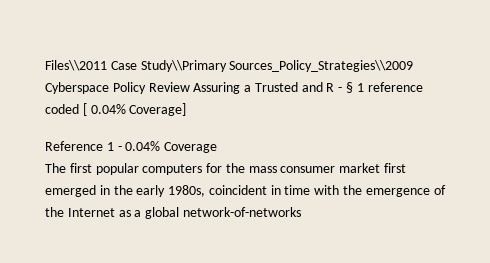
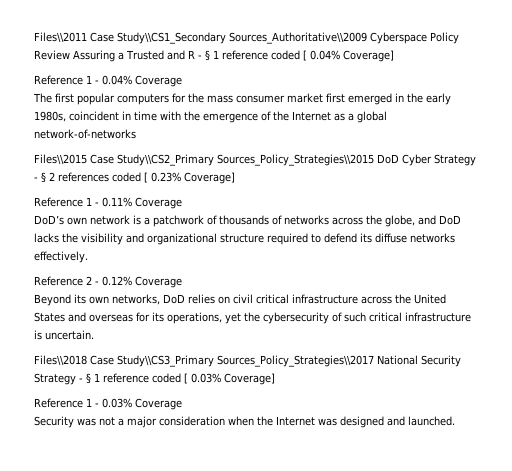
[140,60,414,72] Study\\Primary Sources_Policy_Strategies\\2009 -> [117,32,367,44] Study\\CS1_Secondary Sources_Authoritative\\2009
(301, 212) none -> [34,154,476,166] [34,172,235,184] [34,197,182,209] [34,215,461,227] [34,233,455,245] [34,251,88,263] [34,276,182,288] [34,294,446,306] [34,312,471,324] [34,330,94,340] [34,355,461,367] [34,373,275,385] [34,398,182,410] [34,416,455,428] // Files\\2015 Case Study\\CS2_Primary Sources_Policy_Strategies\\2015 DoD Cyber Strategy - § 2 references coded [ 0.23% Coverage] // Reference 1 - 0.11% Coverage // DoD’s own network is a patchwork of thousands of networks across the globe, and DoD lacks the visibility and organizational structure required to defend its diffuse networks effectively. // Reference 2 - 0.12% Coverage // Beyond its own networks, DoD relies on civil critical infrastructure across the United States and overseas for its operations, yet the cybersecurity of such critical infrastructure is uncertain. // Files\\2018 Case Study\\CS3_Primary Sources_Policy_Strategies\\2017 National Security Strategy - § 1 reference coded [ 0.03% Coverage] // Reference 1 - 0.03% Coverage // Security was not a major consideration when the Internet was designed and launched.

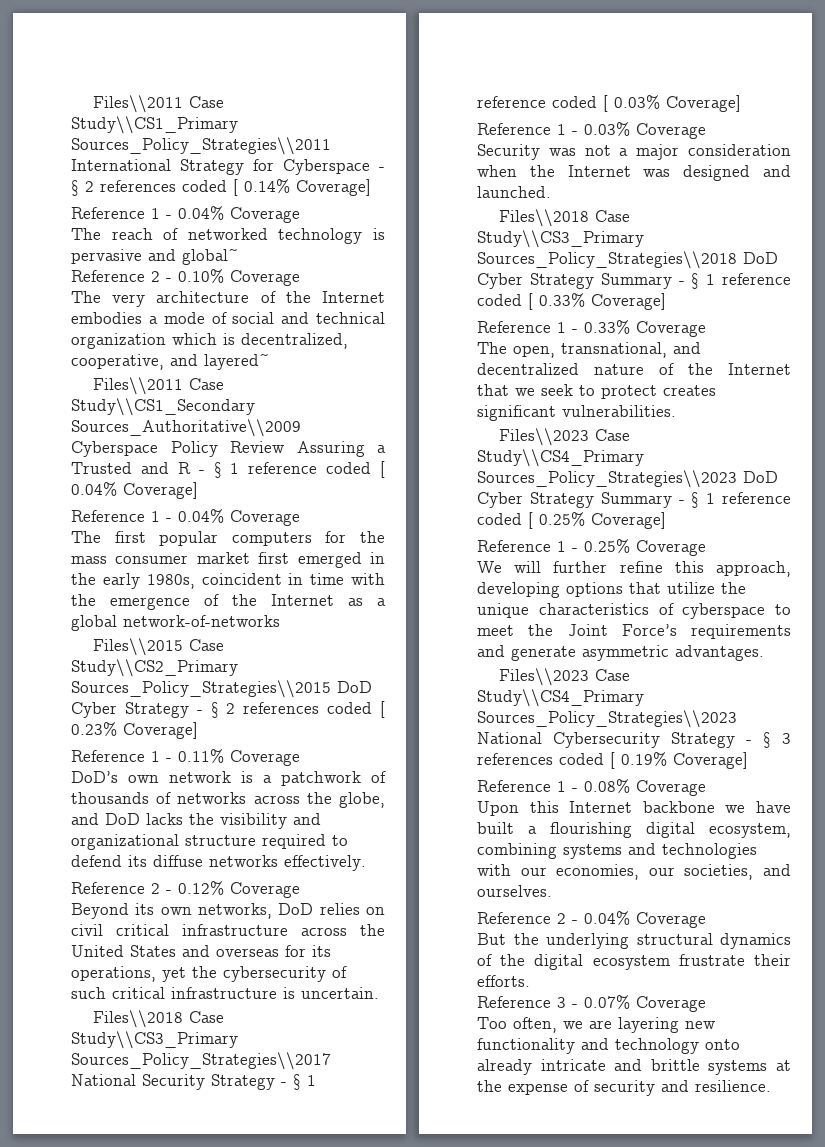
[34,32,114,43] Files\\2011 Case -> [92,95,224,113] [71,116,238,134] [71,137,331,155] [71,159,385,175] [71,179,371,196] [71,206,300,223] [71,228,385,244] [71,248,238,265] [71,269,300,286] [71,291,385,307] [71,312,385,324] [71,333,348,349] [71,353,269,370] [92,377,224,395] Files\\2011 Case Study\\CS1_Primary Sources_Policy_Strategies\\2011 International Strategy for Cyberspace - § 2 references coded [ 0.14% Coverage] // Reference 1 - 0.04% Coverage // The reach of networked technology is pervasive and global~ // Reference 2 - 0.10% Coverage // The very architecture of the Internet embodies a mode of social and technical organization which is decentralized, cooperative, and layered~ // Files\\2011 Case
(455, 421) none -> [498,209,630,227] [477,230,644,248] [477,251,778,269] [477,273,791,289] [477,293,666,310] [477,320,706,337] [477,342,701,358] [477,363,791,375] [477,384,716,399] [477,405,676,421] [498,428,630,446] [477,449,644,467] [477,470,778,488] [477,492,791,508] [477,512,666,529] [477,539,706,556] [477,561,791,577] [477,582,746,598] [477,603,791,619] [477,624,791,639] [477,645,764,661] [498,668,630,686] [477,689,644,707] [477,710,737,728] [477,732,791,748] [477,752,748,769] [477,779,706,796] [477,801,791,816] [477,822,791,838] [477,843,757,859] [477,864,791,880] [477,885,552,897] [477,911,706,928] [477,933,791,949] [477,954,791,970] [477,975,530,987] [477,995,706,1012] [477,1017,716,1033] [477,1038,740,1054] [477,1059,791,1075] [477,1080,771,1096] // Files\\2018 Case Study\\CS3_Primary Sources_Policy_Strategies\\2018 DoD Cyber Strategy Summary - § 1 reference coded [ 0.33% Coverage] // Reference 1 - 0.33% Coverage // The open, transnational, and decentralized nature of the Internet that we seek to protect creates significant vulnerabilities. // Files\\2023 Case Study\\CS4_Primary Sources_Policy_Strategies\\2023 DoD Cyber Strategy Summary - § 1 reference coded [ 0.25% Coverage] // Reference 1 - 0.25% Coverage // We will further refine this approach, developing options that utilize the unique characteristics of cyberspace to meet the Joint Force’s requirements and generate asymmetric advantages. // Files\\2023 Case Study\\CS4_Primary Sources_Policy_Strategies\\2023 National Cybersecurity Strategy - § 3 references coded [ 0.19% Coverage] // Reference 1 - 0.08% Coverage // Upon this Internet backbone we have built a flourishing digital ecosystem, combining systems and technologies with our economies, our societies, and ourselves. // Reference 2 - 0.04% Coverage // But the underlying structural dynamics of the digital ecosystem frustrate their efforts. // Reference 3 - 0.07% Coverage // Too often, we are layering new functionality and technology onto already intricate and brittle systems at the expense of security and resilience.

